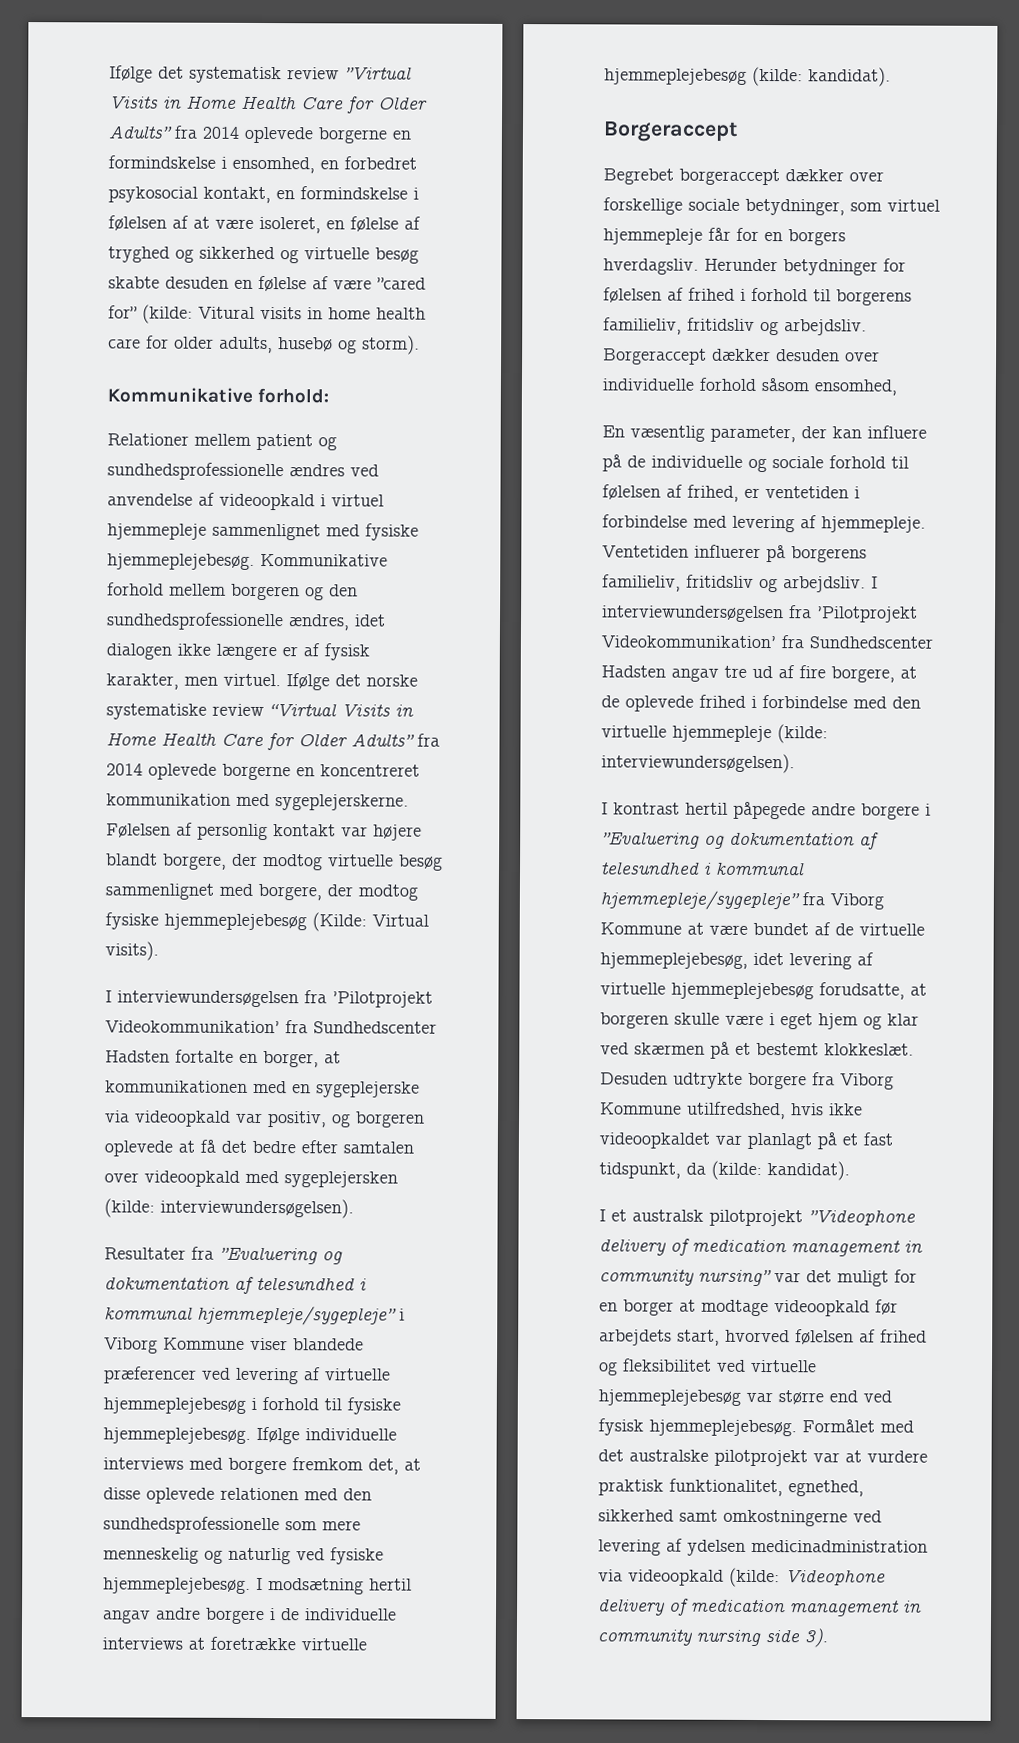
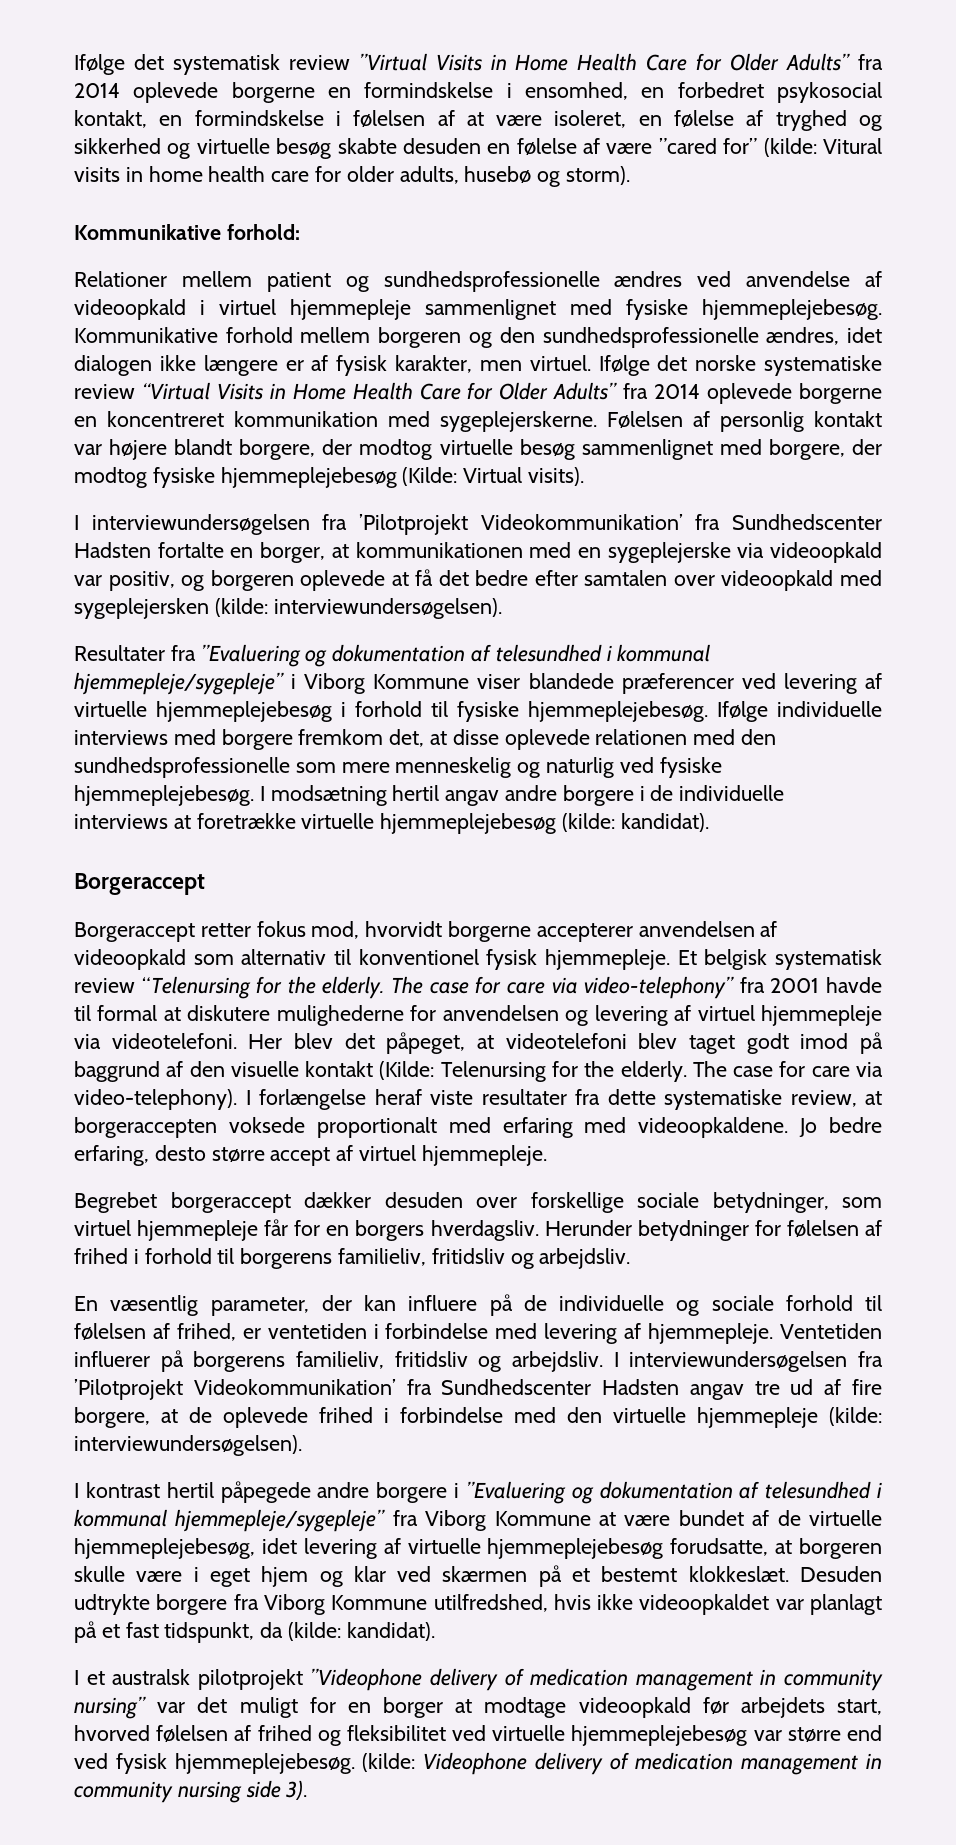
(738, 131) none -> [74,921,778,942] [74,949,882,970] [74,976,883,999] [74,1005,883,1026] [74,1032,883,1054] [74,1061,884,1082] [74,1089,882,1110] [74,1117,882,1138] [74,1145,547,1166] // Borgeraccept retter fokus mod, hvorvidt borgerne accepterer anvendelsen af videoopkald som alternativ til konventionel fysisk hjemmepleje. Et belgisk systematisk review “Telenursing for the elderly. The case for care via video-telephony” fra 2001 havde til formal at diskutere mulighederne for anvendelsen og levering af virtuel hjemmepleje via videotelefoni. Her blev det påpeget, at videotelefoni blev taget godt imod på baggrund af den visuelle kontakt (Kilde: Telenursing for the elderly. The case for care via video-telephony). I forlængelse heraf viste resultater fra dette systematiske review, at borgeraccepten voksede proportionalt med erfaring med videoopkaldene. Jo bedre erfaring, desto større accept af virtuel hjemmepleje.
(844, 176) none -> [384,1192,463,1208] desuden
[603,348,880,365] [602,377,897,396] Borgeraccept dækker desuden over individuelle forhold såsom ensomhed, -> (631, 1258) none
[802,1419,914,1433] [598,1449,928,1467] [598,1478,864,1497] [598,1509,882,1527] [598,1538,928,1556] [598,1569,724,1586] Formålet med det australske pilotprojekt var at vurdere praktisk funktionalitet, egnethed, sikkerhed samt omkostningerne ved levering af ydelsen medicinadministration via videoopkald -> (355, 1763) none

